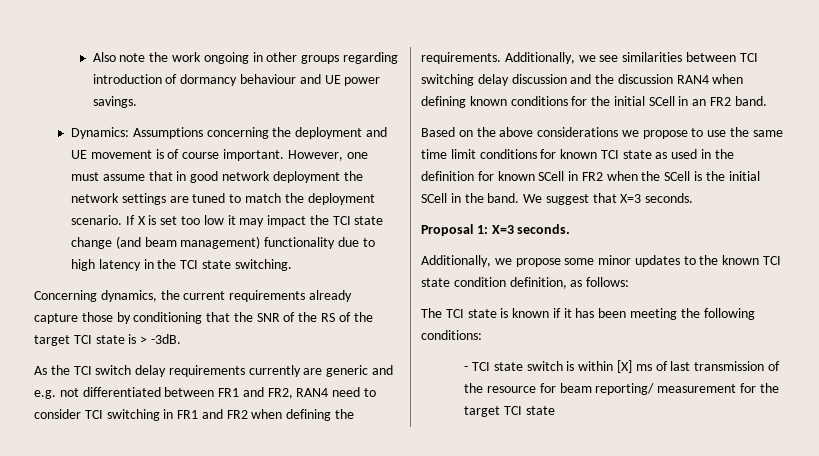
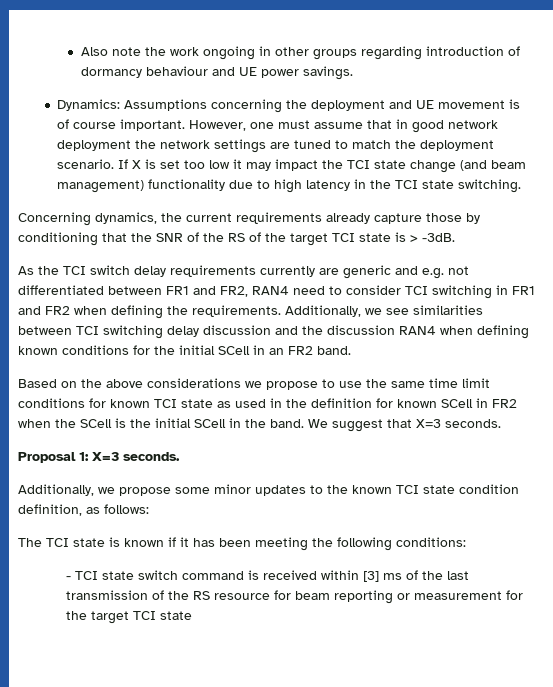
[566,360,632,373] is within [X] -> [181,570,379,582] command is received within [3]
(668, 366) none -> [421,571,443,580] the
(484, 388) none -> [192,591,210,600] RS
[595,383,655,395] reporting/ -> [333,590,410,604] reporting or

